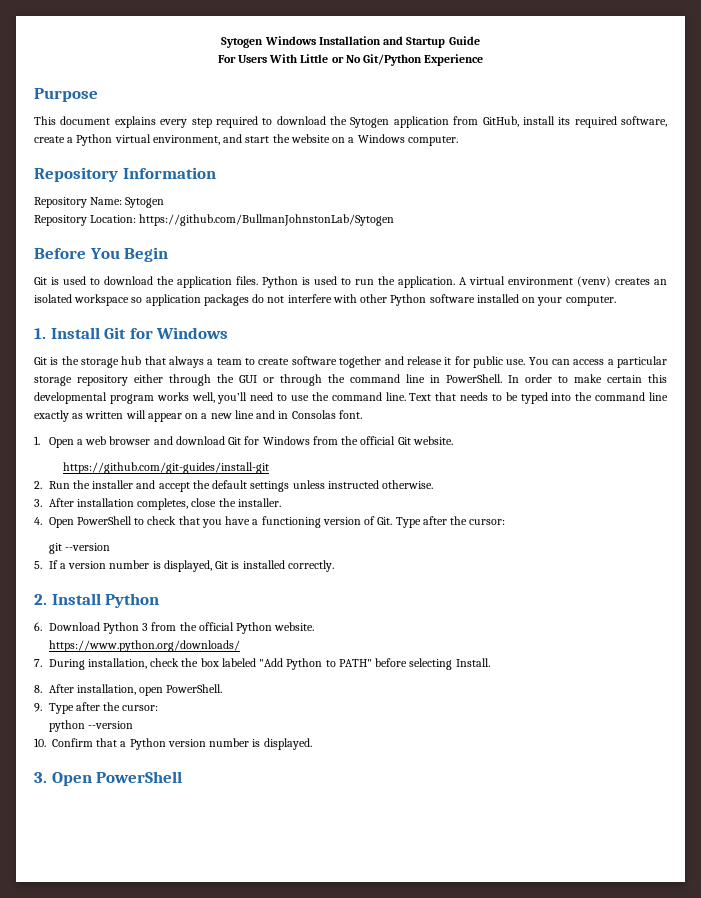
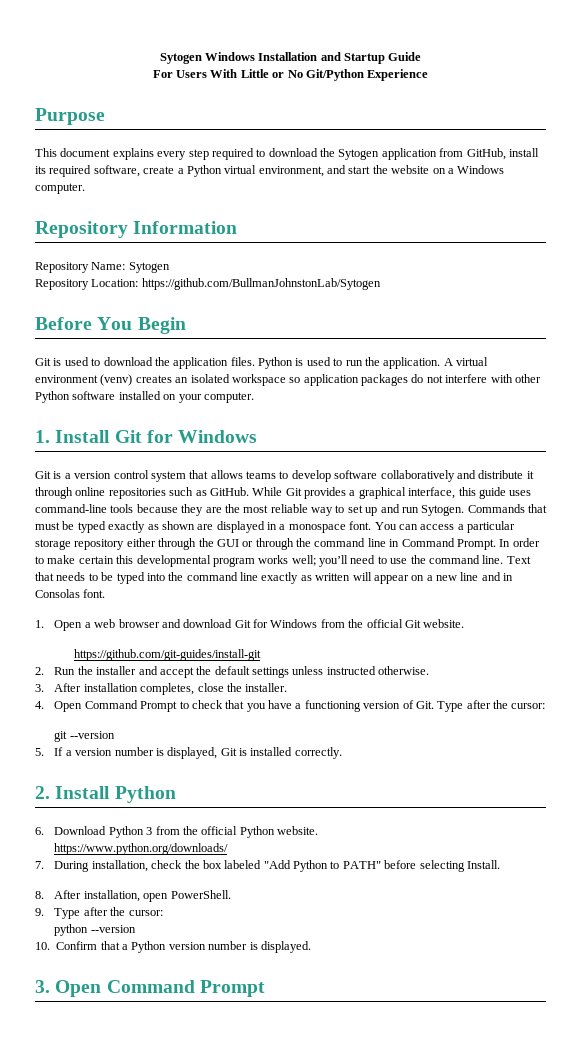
[61,356,526,368] the storage hub that always a team to create software together and release it for public use. -> [64,470,534,482] [35,487,532,499] [35,504,547,516] [35,521,372,533] a version control system that allows teams to develop software collaboratively and distribute it through online repositories such as GitHub. While Git provides a graphical interface, this guide uses command-line tools because they are the most reliable way to set up and run Sytogen. Commands that must be typed exactly as shown are displayed in a monospace font.
[446,374,502,383] PowerShell. -> [401,538,496,550] Command Prompt.
[191,392,215,403] well, -> [291,555,316,566] well;
[76,516,132,525] PowerShell -> [84,700,178,712] Command Prompt
[96,771,183,783] PowerShell -> [106,980,265,997] Command Prompt

